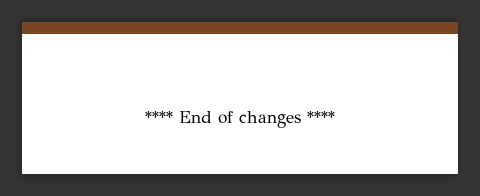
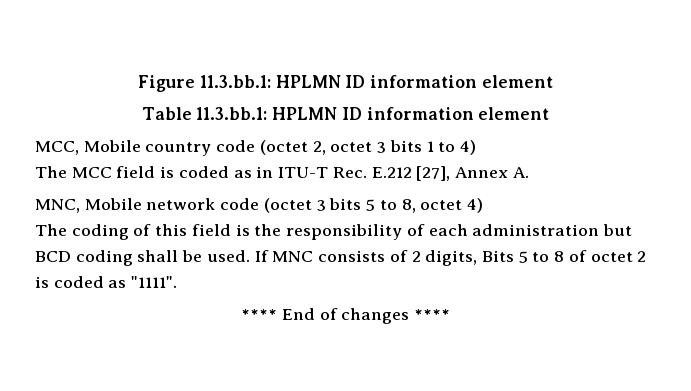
(145, 117) none -> [138,75,553,92] [141,107,550,120] [35,140,476,156] [35,166,529,181] [35,198,483,213] [35,224,632,240] [35,250,647,266] [35,276,178,288] Figure 11.3.bb.1: HPLMN ID information element // Table 11.3.bb.1: HPLMN ID information element // MCC, Mobile country code (octet 2, octet 3 bits 1 to 4) // The MCC field is coded as in ITU-T Rec. E.212 [27], Annex A. // MNC, Mobile network code (octet 3 bits 5 to 8, octet 4) // The coding of this field is the responsibility of each administration but BCD coding shall be used. If MNC consists of 2 digits, Bits 5 to 8 of octet 2 is coded as "1111". //

